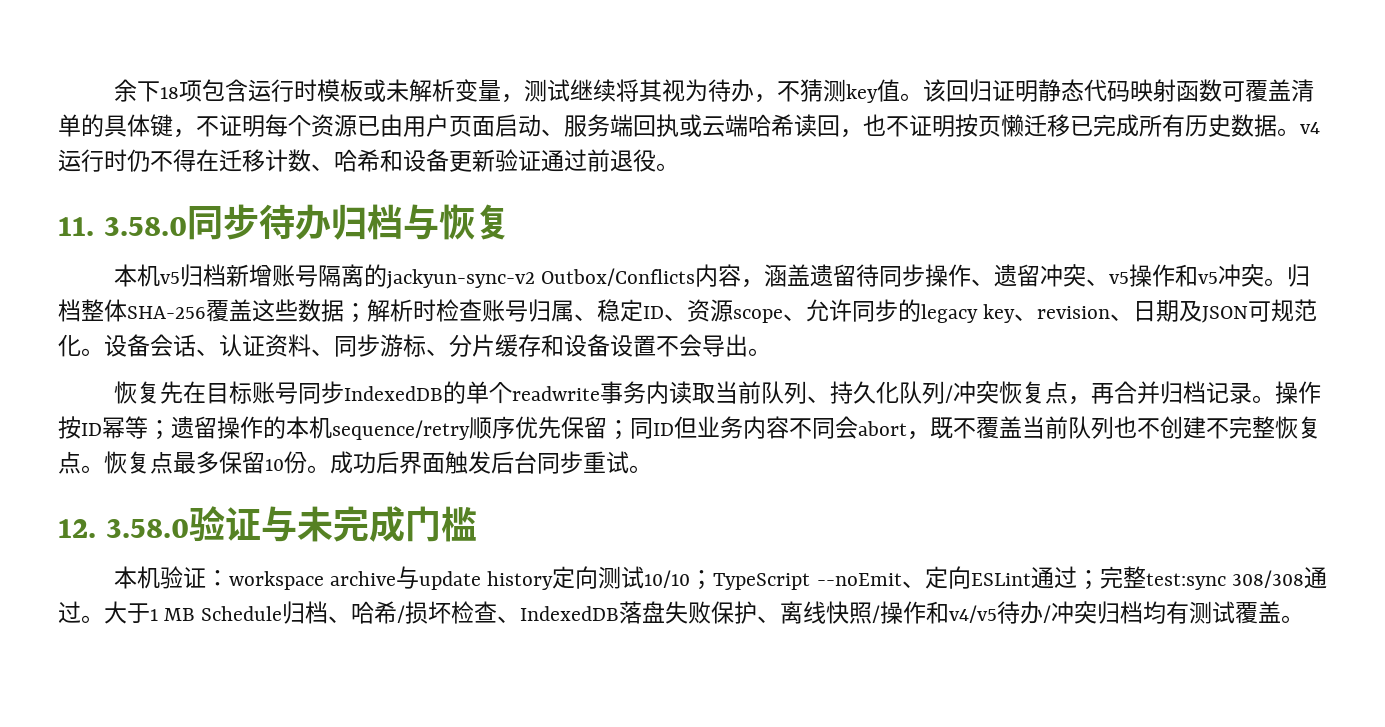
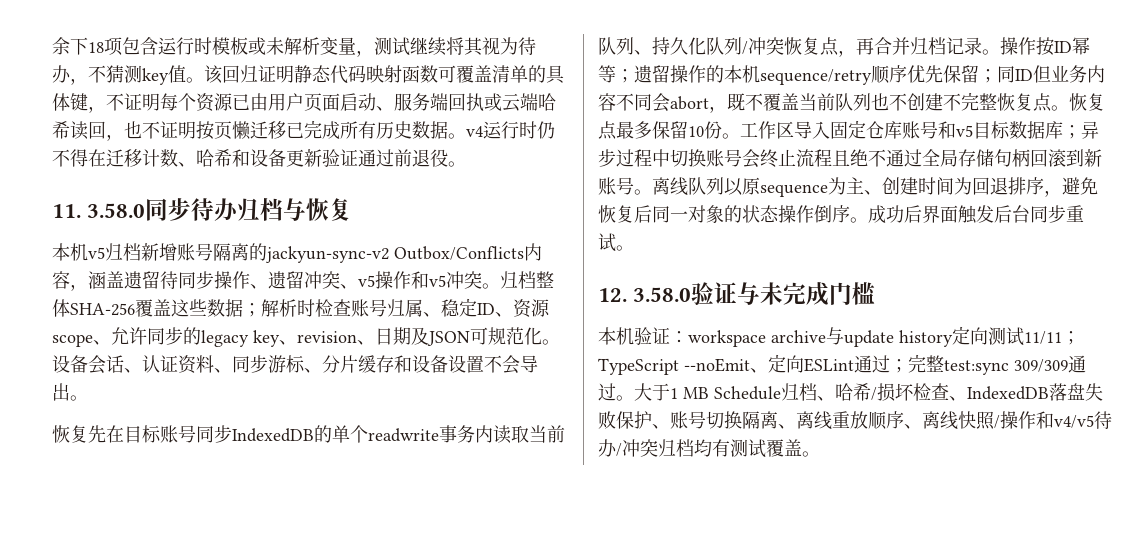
(330, 469) none -> [740,120,1099,139] [598,149,1102,168] [598,177,1098,197] [598,205,868,223] 工作区导入固定仓库账号和v5目标数据库；异步过程中切换账号会终止流程且绝不通过全局存储句柄回滚到新账号。离线队列以原sequence为主、创建时间为回退排序，避免恢复后同一对象的状态操作倒序。
[644,570,691,588] 10/10 -> [1024,331,1062,344] 11/11
[1231,570,1304,588] 308/308 -> [1014,359,1068,372] 309/309
(781, 619) none -> [670,411,922,430] 账号切换隔离、离线重放顺序、

